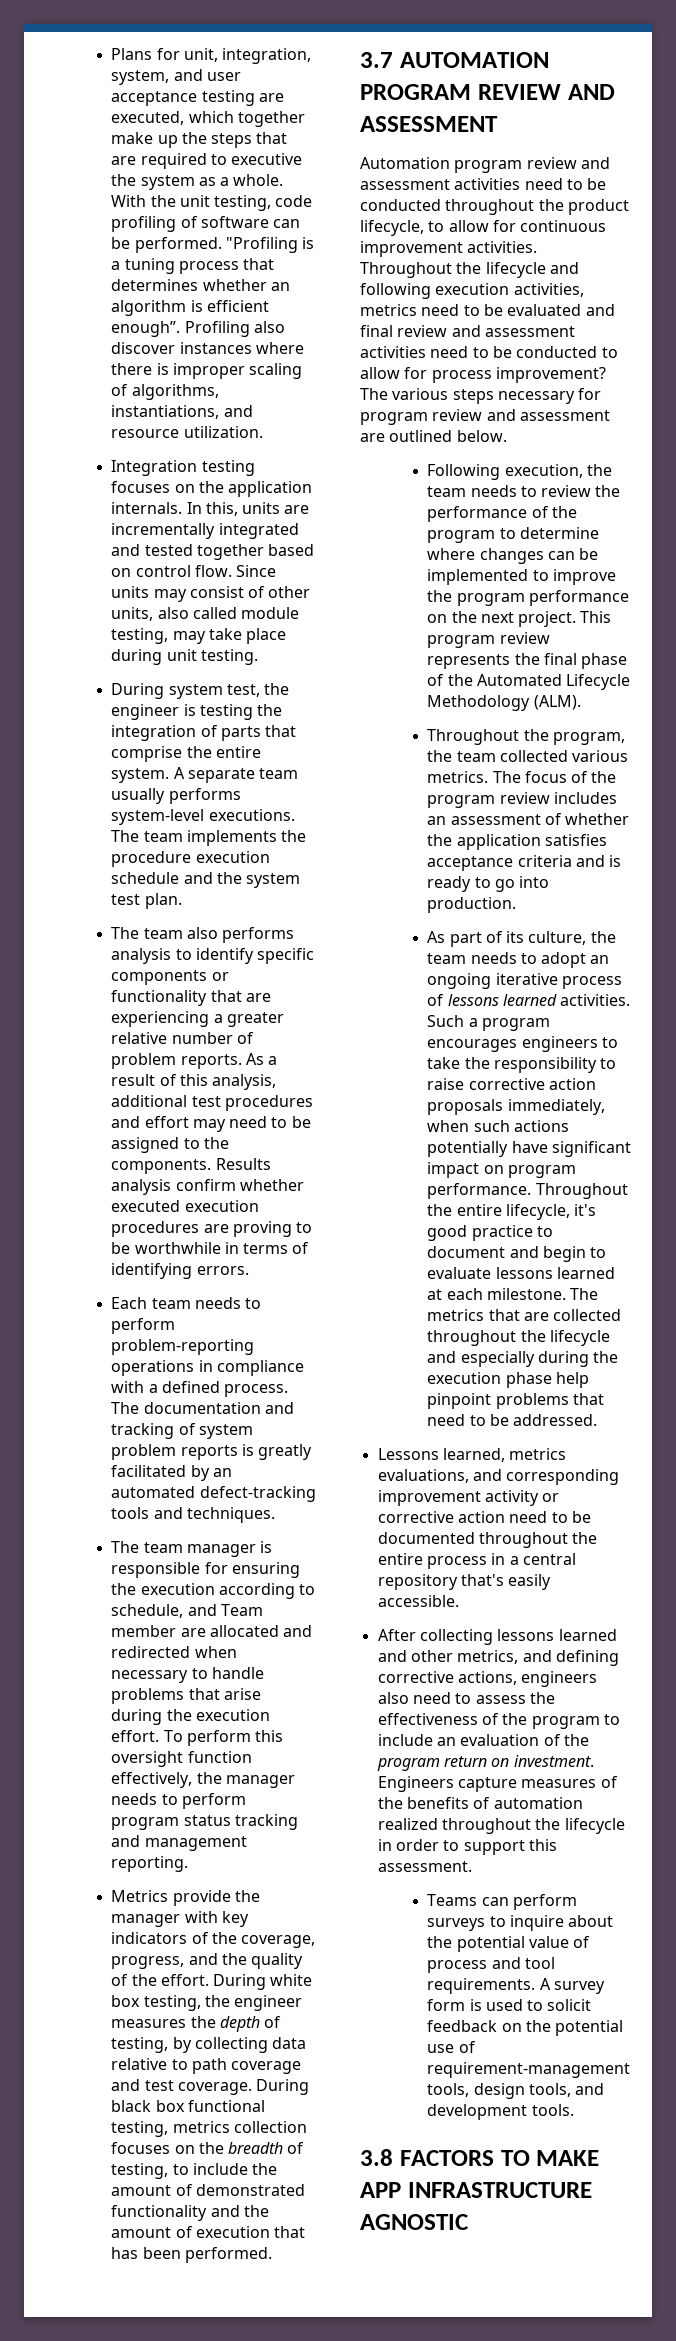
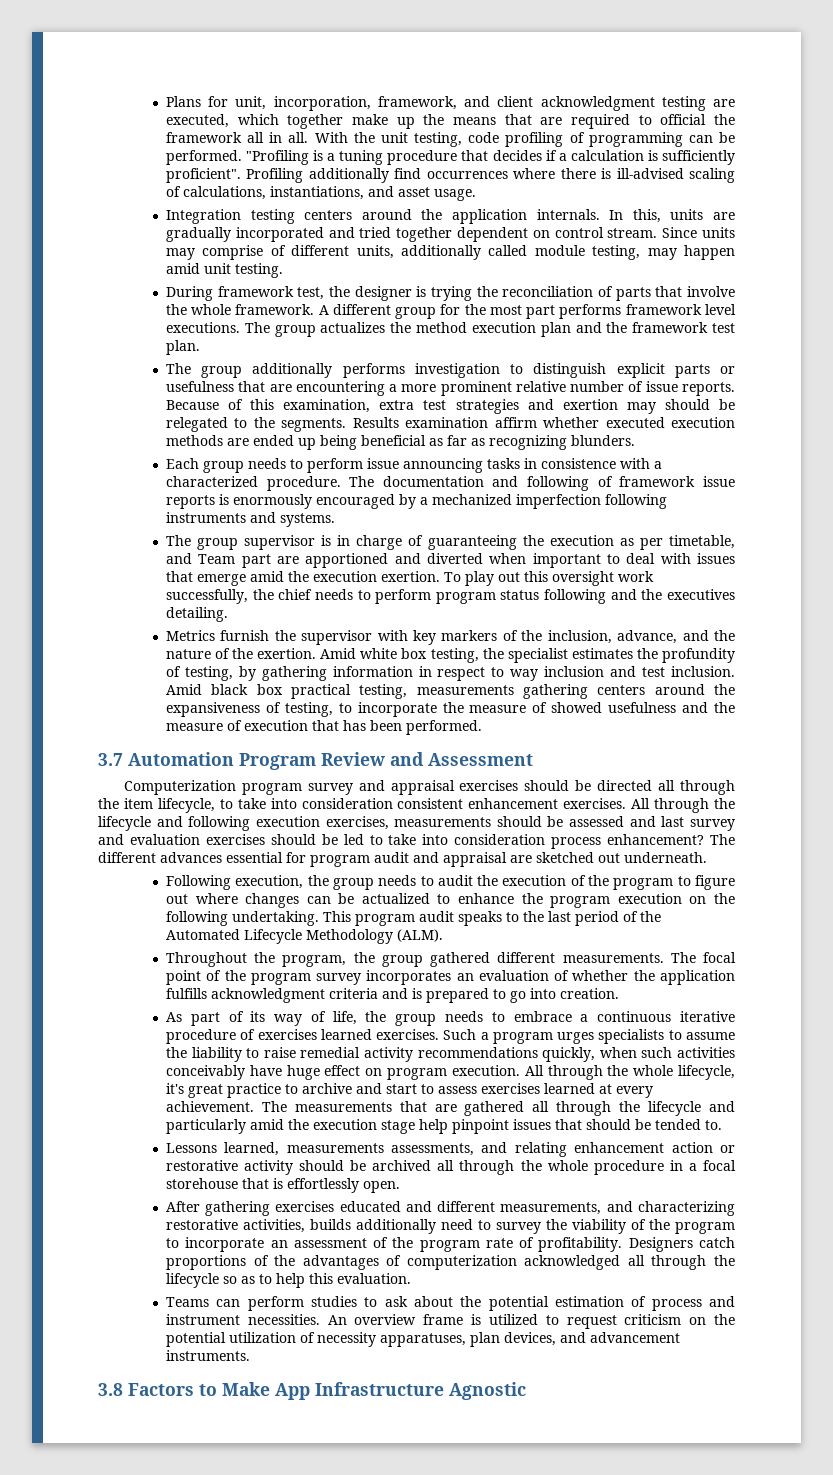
[222,48,312,64] [111,69,241,85] [111,91,198,106] integration, system, and user acceptance -> [273,96,655,111] incorporation, framework, and client acknowledgment
[211,133,253,148] steps -> [452,117,496,125] means
[231,153,303,165] [111,174,284,190] executive the system as a whole. -> [660,114,735,125] [165,132,309,143] official the framework all in all.
[200,216,269,228] software -> [588,132,683,147] programming
[178,258,275,274] [111,279,290,291] [111,300,269,316] [111,321,285,337] [111,342,252,354] process that determines whether an algorithm is efficient enough”. Profiling also discover instances -> [387,150,735,165] [165,168,508,183] procedure that decides if a calculation is sufficiently proficient". Profiling additionally find occurrences
[172,363,245,379] improper -> [616,168,684,179] ill-advised
[131,384,219,400] algorithms, -> [182,186,266,200] calculations,
[111,426,263,438] resource utilization. -> [397,187,476,201] asset usage.
[111,481,195,493] focuses on -> [304,209,412,220] centers around
[111,523,299,539] [111,544,315,560] incrementally integrated and tested together based -> [165,227,528,242] gradually incorporated and tried together dependent
[194,565,232,577] flow. -> [607,228,658,238] stream.
[189,586,311,598] [111,607,189,621] consist of other units, also -> [202,245,481,260] comprise of different units, additionally
[208,628,287,644] [111,649,163,665] take place during -> [684,245,736,260] [165,263,200,274] happen amid
[168,684,223,699] system -> [217,286,294,297] framework
[111,704,283,720] [111,725,297,741] [111,746,261,762] [111,767,299,783] [111,788,241,804] [111,809,295,825] [111,830,307,846] [111,851,270,867] [111,872,301,888] engineer is testing the integration of parts that comprise the entire system. A separate team usually performs system-level executions. The team implements the procedure execution schedule and the system -> [354,286,735,301] [165,304,736,319] [165,322,709,337] designer is trying the reconciliation of parts that involve the whole framework. A different group for the most part performs framework level executions. The group actualizes the method execution plan and the framework
[143,927,295,943] [111,948,315,964] [111,970,229,985] [111,990,271,1006] [111,1011,284,1027] [111,1032,254,1044] [111,1053,278,1069] [111,1074,277,1090] [111,1095,313,1111] [111,1116,311,1132] [111,1137,229,1153] [111,1158,271,1174] [111,1179,304,1195] [111,1200,259,1212] [111,1221,313,1237] [111,1242,310,1254] [111,1263,249,1279] team also performs analysis to identify specific components or functionality that are experiencing a greater relative number of problem reports. As a result of this analysis, additional test procedures and effort may need to be assigned to the components. Results analysis confirm whether executed execution procedures are proving to be worthwhile in terms of identifying errors. -> [201,363,735,378] [165,381,736,396] [165,399,735,414] [165,417,735,432] [165,435,635,450] group additionally performs investigation to distinguish explicit parts or usefulness that are encountering a more prominent relative number of issue reports. Because of this examination, extra test strategies and exertion may should be relegated to the segments. Results examination affirm whether executed execution methods are ended up being beneficial as far as recognizing blunders.
[151,1297,262,1309] [111,1318,176,1334] [111,1339,255,1355] [111,1360,304,1376] [111,1381,289,1397] [111,1402,294,1414] [111,1423,253,1439] [111,1444,313,1460] [111,1465,232,1481] [111,1486,316,1502] [111,1507,275,1523] [111,1541,273,1557] [111,1562,300,1578] [111,1583,316,1599] [111,1604,263,1618] [111,1625,313,1637] [111,1646,237,1658] [111,1667,264,1683] [111,1688,261,1704] [111,1709,270,1725] [111,1730,284,1746] [111,1751,252,1767] [111,1772,295,1788] team needs to perform problem-reporting operations in compliance with a defined process. The documentation and tracking of system problem reports is greatly facilitated by an automated defect-tracking tools and techniques. // The team manager is responsible for ensuring the execution according to schedule, and Team member are allocated and redirected when necessary to handle problems that arise during the execution effort. To perform this oversight function effectively, the manager -> [202,458,662,473] [165,476,735,491] [165,494,667,509] [165,512,335,527] [165,535,735,550] [165,553,735,568] [165,571,654,586] [165,589,313,604] group needs to perform issue announcing tasks in consistence with a characterized procedure. The documentation and following of framework issue reports is enormously encouraged by a mechanized imperfection following instruments and systems. // The group supervisor is in charge of guaranteeing the execution as per timetable, and Team part are apportioned and diverted when important to deal with issues that emerge amid the execution exertion. To play out this oversight work successfully, the chief
[234,1814,298,1830] [111,1835,247,1851] [111,1856,189,1872] [111,1890,260,1906] [111,1914,181,1927] tracking and management reporting. // Metrics provide the manager -> [544,589,735,604] [165,607,228,622] [165,630,373,645] following and the executives detailing. // Metrics furnish the supervisor
[111,1932,316,1948] [111,1953,304,1969] [111,1974,267,1990] indicators of the coverage, progress, and the quality of the effort. During -> [441,630,735,644] [165,648,357,659] markers of the inclusion, advance, and the nature of the exertion. Amid
[234,1995,303,2011] [111,2016,282,2032] [111,2037,307,2053] [111,2058,302,2074] [111,2079,310,2095] [111,2100,265,2112] [111,2121,307,2137] [111,2142,305,2154] [111,2163,278,2179] [111,2184,305,2196] [111,2205,269,2221] [111,2227,172,2238] engineer measures the depth of testing, by collecting data relative to path coverage and test coverage. During black box functional testing, metrics collection focuses on the breadth of testing, to include the amount of demonstrated functionality and the amount -> [507,648,735,663] [165,666,735,681] [165,684,735,699] [165,702,735,717] [165,723,223,731] specialist estimates the profundity of testing, by gathering information in respect to way inclusion and test inclusion. Amid black box practical testing, measurements gathering centers around the expansiveness of testing, to incorporate the measure of showed usefulness and the measure
[399,52,549,68] [360,84,615,100] [360,116,498,132] [360,157,610,173] [360,178,607,190] [360,199,629,215] [360,220,607,236] [360,241,538,257] [360,262,452,278] AUTOMATION PROGRAM REVIEW AND ASSESSMENT // Automation program review and assessment activities need to be conducted throughout the product lifecycle, to allow for continuous improvement activities. Throughout -> [128,752,533,770] [123,780,735,795] [98,798,710,813] Automation Program Review and Assessment // Computerization program survey and appraisal exercises should be directed all through the item lifecycle, to take into consideration consistent enhancement exercises. All through
[513,283,584,297] [360,304,615,316] [360,325,575,337] [360,346,618,358] [360,367,606,383] [360,388,602,404] [360,409,610,425] [360,430,507,442] activities, metrics need to be evaluated and final review and assessment activities need to be conducted to allow for process improvement? The various steps necessary for program review and assessment are outlined below. -> [325,816,735,831] [98,834,736,849] [98,852,707,867] exercises, measurements should be assessed and last survey and evaluation exercises should be led to take into consideration process enhancement? The different advances essential for program audit and appraisal are sketched out underneath.
[427,485,621,497] [427,506,577,522] [427,527,599,543] team needs to review the performance of the program to determine -> [332,875,735,890] [165,894,188,904] group needs to audit the execution of the program to figure out
[427,569,616,585] [427,590,629,606] [427,611,612,627] [427,632,550,648] [427,653,628,669] implemented to improve the program performance on the next project. This program review represents the final phase -> [361,893,735,908] [165,911,619,926] actualized to enhance the program execution on the following undertaking. This program audit speaks to the last period
[456,750,629,762] [427,771,617,783] [427,792,617,808] [427,814,541,825] team collected various metrics. The focus of the program review includes an assessment -> [381,952,737,967] [165,970,549,985] group gathered different measurements. The focal point of the program survey incorporates an evaluation
[544,834,607,846] [427,856,514,871] satisfies acceptance -> [165,988,325,1003] fulfills acknowledgment
[427,876,472,892] ready -> [425,988,489,1003] prepared
[427,897,517,913] production. -> [559,988,619,999] creation.
[528,931,616,945] [427,952,610,968] [427,973,622,989] [427,994,631,1006] [427,1015,550,1031] [427,1036,618,1052] [427,1057,617,1073] [427,1078,596,1090] [427,1099,605,1115] [427,1120,569,1132] [427,1141,631,1157] [427,1162,576,1178] [427,1183,628,1199] [427,1204,502,1216] culture, the team needs to adopt an ongoing iterative process of lessons learned activities. Such a program encourages engineers to take the responsibility to raise corrective action proposals immediately, when such actions potentially have significant impact on program performance. Throughout the entire -> [274,1011,736,1026] [165,1029,735,1044] [165,1047,735,1062] [165,1065,674,1080] way of life, the group needs to embrace a continuous iterative procedure of exercises learned exercises. Such a program urges specialists to assume the liability to raise remedial activity recommendations quickly, when such activities conceivably have huge effect on program execution. All through the whole
[427,1225,468,1241] good -> [187,1084,223,1098] great
[427,1246,607,1262] [427,1267,615,1279] [427,1288,599,1300] [427,1309,622,1321] [427,1330,610,1346] [427,1351,619,1367] [427,1372,552,1388] document and begin to evaluate lessons learned at each milestone. The metrics that are collected throughout the lifecycle and especially during the execution phase -> [301,1083,653,1098] [165,1101,736,1116] [165,1119,415,1134] archive and start to assess exercises learned at every achievement. The measurements that are gathered all through the lifecycle and particularly amid the execution stage
[495,1393,604,1409] [427,1414,598,1426] [377,1448,567,1462] [377,1469,620,1485] [377,1490,560,1506] [377,1511,591,1523] [377,1532,598,1548] [377,1553,576,1569] [377,1574,552,1590] [377,1595,459,1607] [377,1629,617,1645] [377,1650,619,1666] [377,1671,598,1687] [377,1692,555,1704] [377,1713,620,1729] [377,1734,589,1746] [376,1755,594,1771] [377,1776,618,1792] [377,1797,583,1809] [377,1818,625,1834] [377,1839,557,1855] [377,1861,472,1872] problems that need to be addressed. // Lessons learned, metrics evaluations, and corresponding improvement activity or corrective action need to be documented throughout the entire process in a central repository that's easily accessible. // After collecting lessons learned and other metrics, and defining corrective actions, engineers also need to assess the effectiveness of the program to include an evaluation of the program return on investment. Engineers capture measures of the benefits of automation realized throughout the lifecycle in order to support this assessment. -> [512,1119,722,1130] [165,1142,735,1157] [165,1160,736,1175] [165,1178,400,1193] [165,1201,735,1216] [165,1219,735,1234] [165,1237,735,1252] [165,1255,735,1270] [165,1273,411,1288] issues that should be tended to. // Lessons learned, measurements assessments, and relating enhancement action or restorative activity should be archived all through the whole procedure in a focal storehouse that is effortlessly open. // After gathering exercises educated and different measurements, and characterizing restorative activities, builds additionally need to survey the viability of the program to incorporate an assessment of the program rate of profitability. Designers catch proportions of the advantages of computerization acknowledged all through the lifecycle so as to help this evaluation.
[427,1915,564,1931] surveys to inquire -> [310,1296,408,1307] studies to ask
[528,1936,569,1948] value -> [554,1296,624,1307] estimation
[524,1957,555,1969] [427,1978,605,1994] [427,1999,592,2011] [427,2020,624,2036] [427,2041,476,2053] [427,2062,631,2078] [427,2083,605,2099] [427,2104,574,2120] [360,2149,600,2166] [360,2182,592,2198] [360,2214,468,2230] tool requirements. A survey form is used to solicit feedback on the potential use of requirement-management tools, design tools, and development tools. // 3.8 FACTORS TO MAKE APP INFRASTRUCTURE AGNOSTIC -> [165,1314,736,1329] [165,1332,680,1347] [165,1350,250,1361] [98,1382,526,1400] instrument necessities. An overview frame is utilized to request criticism on the potential utilization of necessity apparatuses, plan devices, and advancement instruments. // 3.8 Factors to Make App Infrastructure Agnostic

